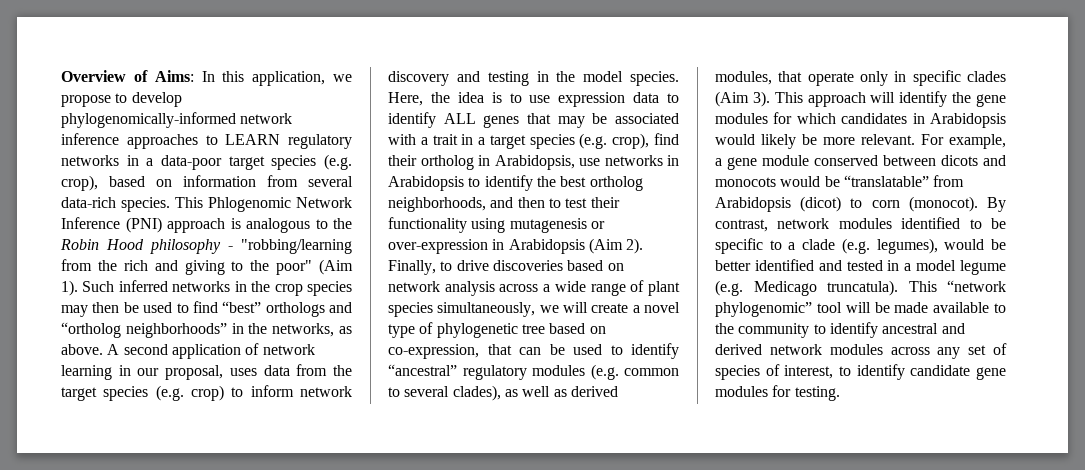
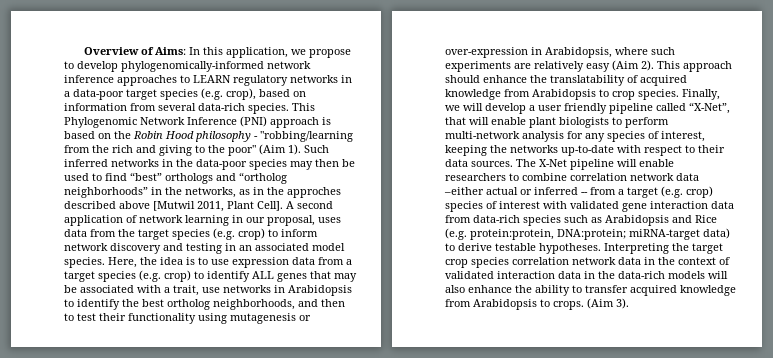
[208,197,291,212] Phlogenomic -> [64,117,137,128] Phylogenomic
[246,218,328,233] analogous to -> [64,131,111,139] based on
[274,284,303,296] crop -> [196,159,247,170] data-poor
[61,344,103,355] above. -> [253,187,341,198] [64,201,283,212] in the approches described above [Mutwil 2011, Plant Cell].
[556,71,576,82] the -> [239,243,309,251] an associated
(660, 97) none -> [318,257,352,265] [64,270,191,282] from a target species (e.g. crop)
[432,133,679,149] [388,155,575,170] trait in a target species (e.g. crop), find their ortholog in Arabidopsis, -> [173,285,199,296] trait,
[508,238,644,254] [388,260,624,275] [388,280,680,296] [388,302,680,317] [388,322,606,338] [388,343,679,359] [388,364,679,380] [388,385,618,401] [715,70,1006,86] [715,91,1006,107] [715,112,1006,128] [715,134,1006,149] [715,155,1006,170] [715,175,965,187] [715,196,1006,212] [715,217,1006,232] [715,238,1006,254] [715,259,1006,275] [715,280,1006,296] [715,302,1006,317] [715,322,965,338] [715,343,1007,359] [715,364,1006,380] [715,385,840,401] Arabidopsis (Aim 2). Finally, to drive discoveries based on network analysis across a wide range of plant species simultaneously, we will create a novel type of phylogenetic tree based on co-expression, that can be used to identify “ancestral” regulatory modules (e.g. common to several clades), as well as derived modules, that operate only in specific clades (Aim 3). This approach will identify the gene modules for which candidates in Arabidopsis would likely be more relevant. For example, a gene module conserved between dicots and monocots would be “translatable” from Arabidopsis (dicot) to corn (monocot). By contrast, network modules identified to be specific to a clade (e.g. legumes), would be better identified and tested in a model legume (e.g. Medicago truncatula). This “network phylogenomic” tool will be made available to the community to identify ancestral and derived network modules across any set of species of interest, to identify candidate gene modules for testing. -> [545,47,675,58] [445,60,732,72] [445,75,687,86] [445,89,720,100] [445,102,730,114] [445,117,669,128] [445,131,705,142] [445,145,725,156] [445,159,674,170] [445,173,699,181] [444,186,713,198] [445,201,734,212] [445,215,717,226] [445,228,730,240] [445,243,723,254] [445,257,730,268] [445,271,728,279] [445,285,736,296] [445,298,629,310] Arabidopsis, where such experiments are relatively easy (Aim 2). This approach should enhance the translatability of acquired knowledge from Arabidopsis to crop species. Finally, we will develop a user friendly pipeline called “X-Net”, that will enable plant biologists to perform multi-network analysis for any species of interest, keeping the networks up-to-date with respect to their data sources. The X-Net pipeline will enable researchers to combine correlation network data –either actual or inferred -- from a target (e.g. crop) species of interest with validated gene interaction data from data-rich species such as Arabidopsis and Rice (e.g. protein:protein, DNA:protein; miRNA-target data) to derive testable hypotheses. Interpreting the target crop species correlation network data in the context of validated interaction data in the data-rich models will also enhance the ability to transfer acquired knowledge from Arabidopsis to crops. (Aim 3).

